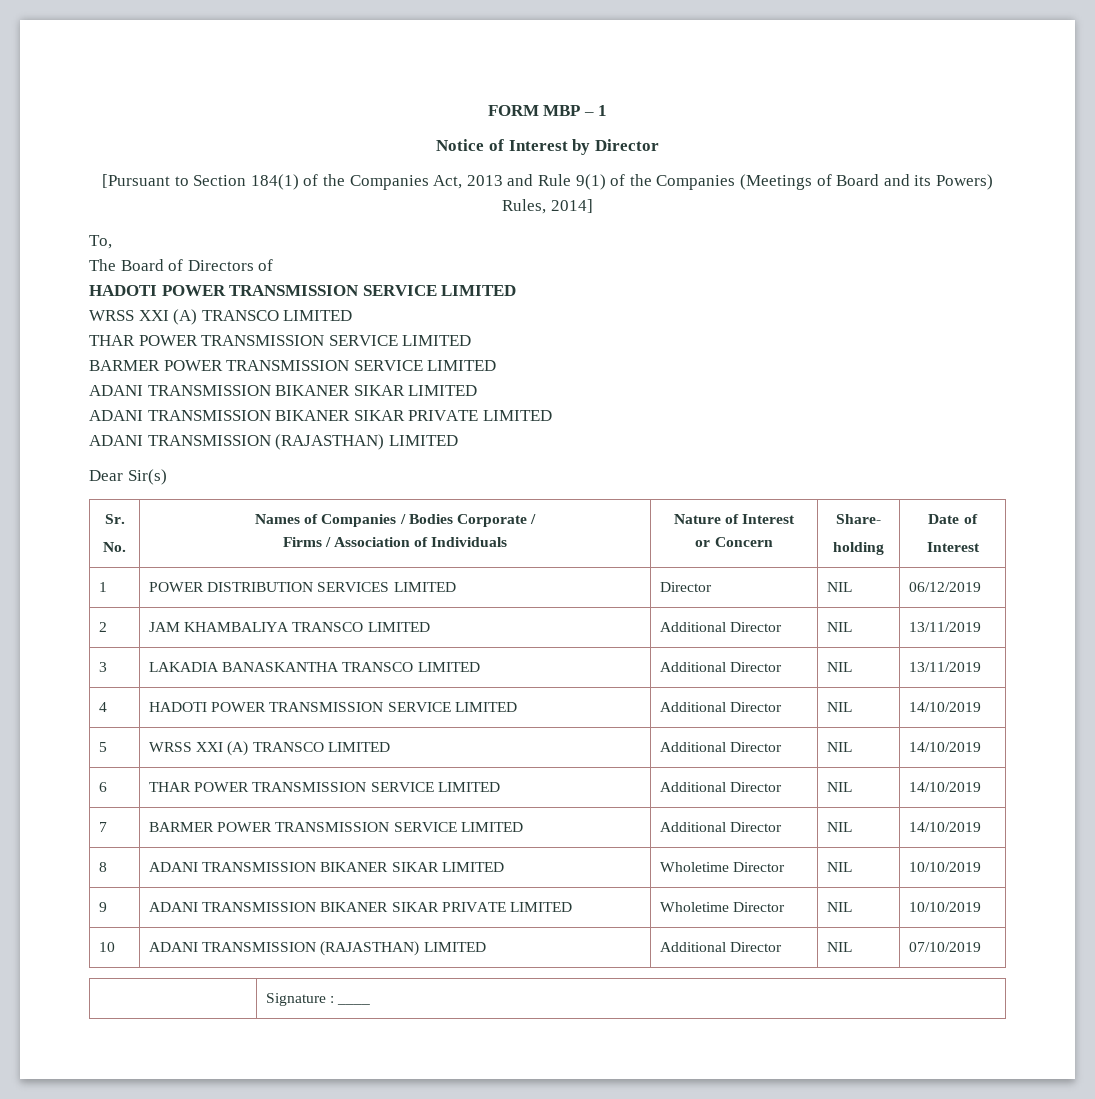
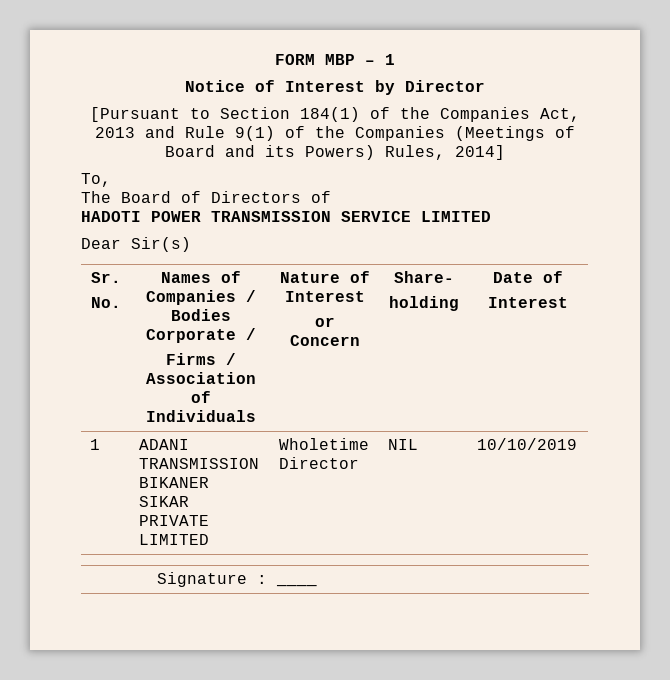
[89,309,353,325] [89,335,472,346] [89,360,497,371] [89,385,478,396] [89,410,552,421] [89,434,458,450] // WRSS XXI (A) TRANSCO LIMITED // THAR POWER TRANSMISSION SERVICE LIMITED // BARMER POWER TRANSMISSION SERVICE LIMITED // ADANI TRANSMISSION BIKANER SIKAR LIMITED // ADANI TRANSMISSION BIKANER SIKAR PRIVATE LIMITED // ADANI TRANSMISSION (RAJASTHAN) LIMITED -> (491, 216) none
[149,582,456,592] [660,582,713,592] [827,582,853,592] [909,582,982,592] [99,622,108,632] [149,622,430,632] [660,622,783,632] [827,622,853,632] [909,622,982,632] [99,662,108,672] [149,662,480,672] [660,662,783,672] [827,662,853,672] [909,662,982,672] [99,702,108,712] [149,702,517,712] [660,702,783,712] [827,702,853,712] [909,702,982,712] [99,742,108,752] [149,741,390,756] [660,742,783,752] [827,742,853,752] [909,742,982,752] [99,782,108,792] [149,782,500,792] [660,782,783,792] [827,782,853,792] [909,782,982,792] [99,822,108,832] [149,822,523,832] [660,822,783,832] [827,822,853,832] [909,822,982,832] [99,862,108,872] [149,862,504,872] [660,862,786,872] [827,862,853,872] [909,862,982,872] [99,902,108,912] | POWER DISTRIBUTION SERVICES LIMITED | Director | NIL | 06/12/2019 // 2 | JAM KHAMBALIYA TRANSCO LIMITED | Additional Director | NIL | 13/11/2019 // 3 | LAKADIA BANASKANTHA TRANSCO LIMITED | Additional Director | NIL | 13/11/2019 // 4 | HADOTI POWER TRANSMISSION SERVICE LIMITED | Additional Director | NIL | 14/10/2019 // 5 | WRSS XXI (A) TRANSCO LIMITED | Additional Director | NIL | 14/10/2019 // 6 | THAR POWER TRANSMISSION SERVICE LIMITED | Additional Director | NIL | 14/10/2019 // 7 | BARMER POWER TRANSMISSION SERVICE LIMITED | Additional Director | NIL | 14/10/2019 // 8 | ADANI TRANSMISSION BIKANER SIKAR LIMITED | Wholetime Director | NIL | 10/10/2019 // 9 -> (101, 444) none
[99,942,116,952] [149,941,486,956] [660,942,783,952] [827,942,853,952] [909,942,982,952] // 10 | ADANI TRANSMISSION (RAJASTHAN) LIMITED | Additional Director | NIL | 07/10/2019 -> (578, 444) none

